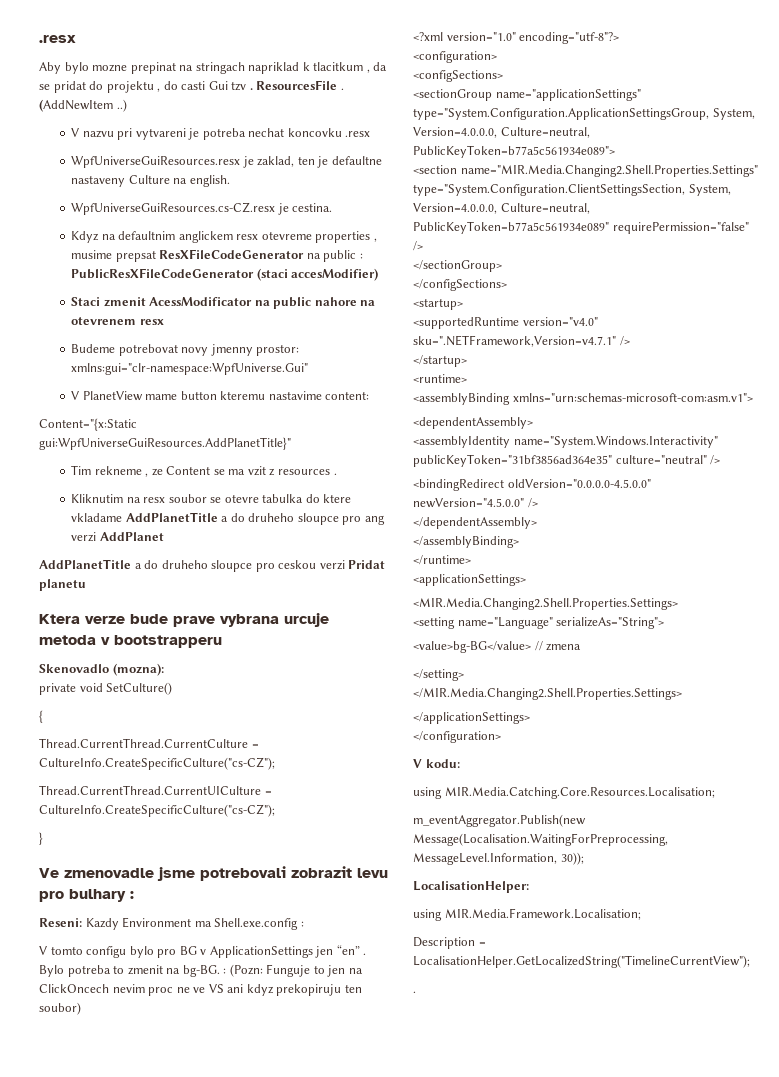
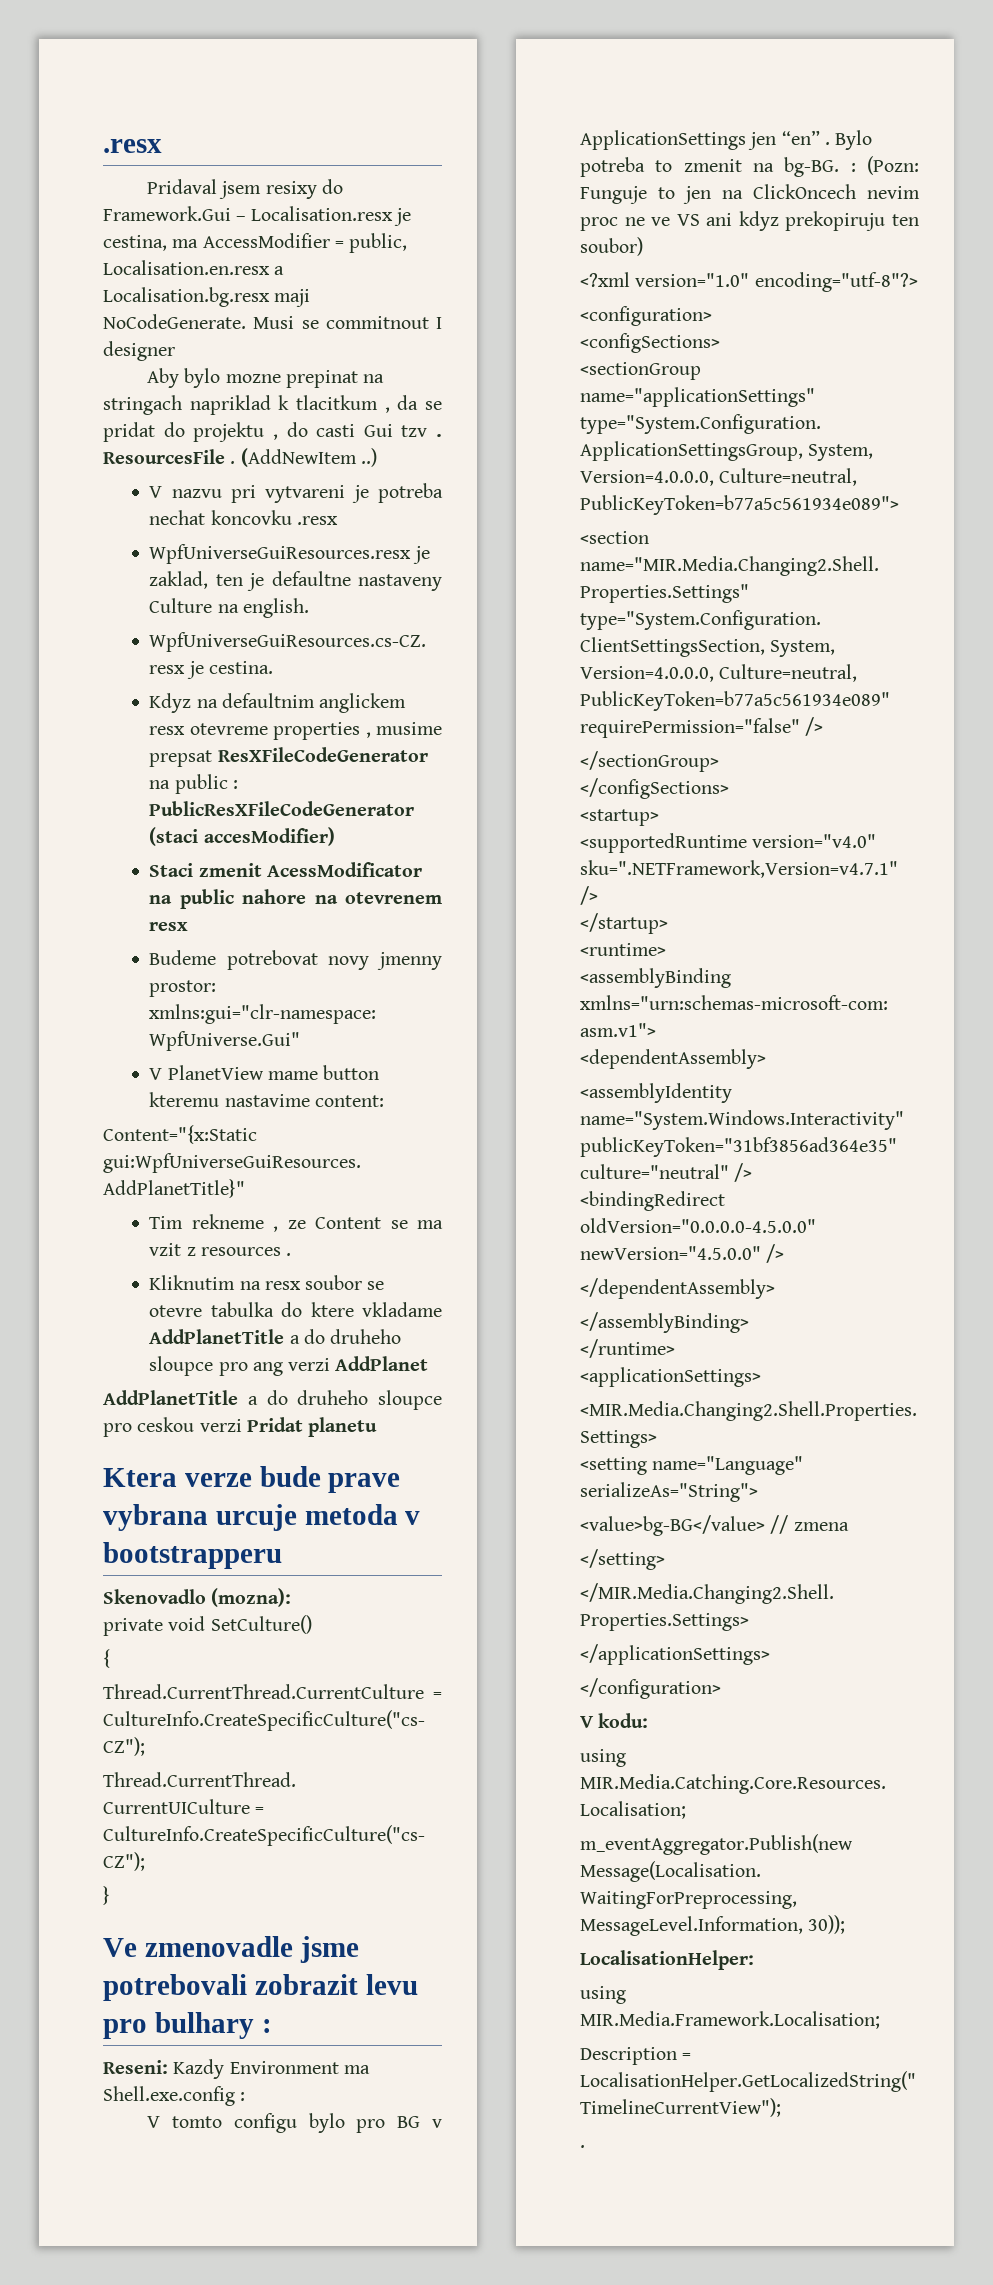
[39,35,76,43] .resx -> [103,139,162,153] [147,179,344,199] [103,206,411,226] [103,233,408,253] [103,260,285,275] [103,287,311,307] [103,314,442,329] [103,341,175,361] .resx // Pridaval jsem resixy do Framework.Gui – Localisation.resx je cestina, ma AccessModifier = public, Localisation.en.resx a Localisation.bg.resx maji NoCodeGenerate. Musi se commitnout I designer

